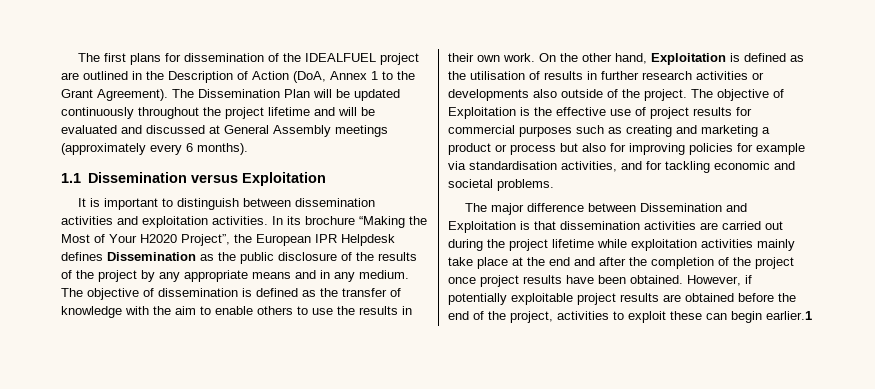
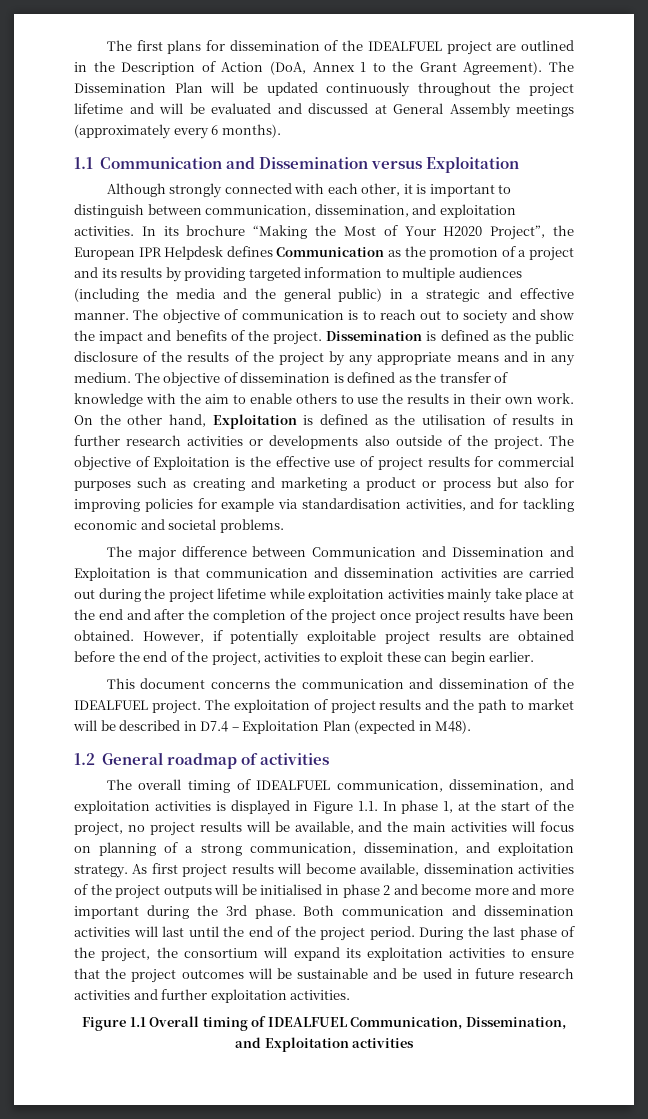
(81, 178) none -> [99,157,255,169] Communication and
[78,198,87,207] It -> [106,183,413,198] Although strongly connected with each other, it
[295,198,376,207] [61,216,113,225] dissemination activities -> [205,204,409,217] communication, dissemination,
[107,252,196,261] Dissemination -> [276,246,575,261] [74,267,522,282] [74,288,575,302] [74,309,575,324] [74,330,489,345] Communication as the promotion of a project and its results by providing targeted information to multiple audiences (including the media and the general public) in a strategic and effective manner. The objective of communication is to reach out to society and show the impact and benefits of the project. Dissemination is defined
(637, 207) none -> [312,546,447,557] Communication and
(556, 225) none -> [205,567,338,578] communication and
[766,311,812,320] earlier.1 -> [489,651,535,662] [106,678,574,689] [74,699,575,714] [73,720,472,734] [74,752,329,769] [106,779,574,793] [74,800,575,815] [74,821,575,836] [74,842,574,856] [74,863,575,878] [74,884,574,899] [74,905,574,919] [74,926,575,941] [74,947,574,962] [74,968,575,983] [74,989,351,1003] [82,1016,566,1031] [234,1037,415,1052] earlier. // This document concerns the communication and dissemination of the IDEALFUEL project. The exploitation of project results and the path to market will be described in D7.4 – Exploitation Plan (expected in M48). // 1.2 General roadmap of activities // The overall timing of IDEALFUEL communication, dissemination, and exploitation activities is displayed in Figure 1.1. In phase 1, at the start of the project, no project results will be available, and the main activities will focus on planning of a strong communication, dissemination, and exploitation strategy. As first project results will become available, dissemination activities of the project outputs will be initialised in phase 2 and become more and more important during the 3rd phase. Both communication and dissemination activities will last until the end of the project period. During the last phase of the project, the consortium will expand its exploitation activities to ensure that the project outcomes will be sustainable and be used in future research activities and further exploitation activities. // Figure 1.1 Overall timing of IDEALFUEL Communication, Dissemination, and Exploitation activities

